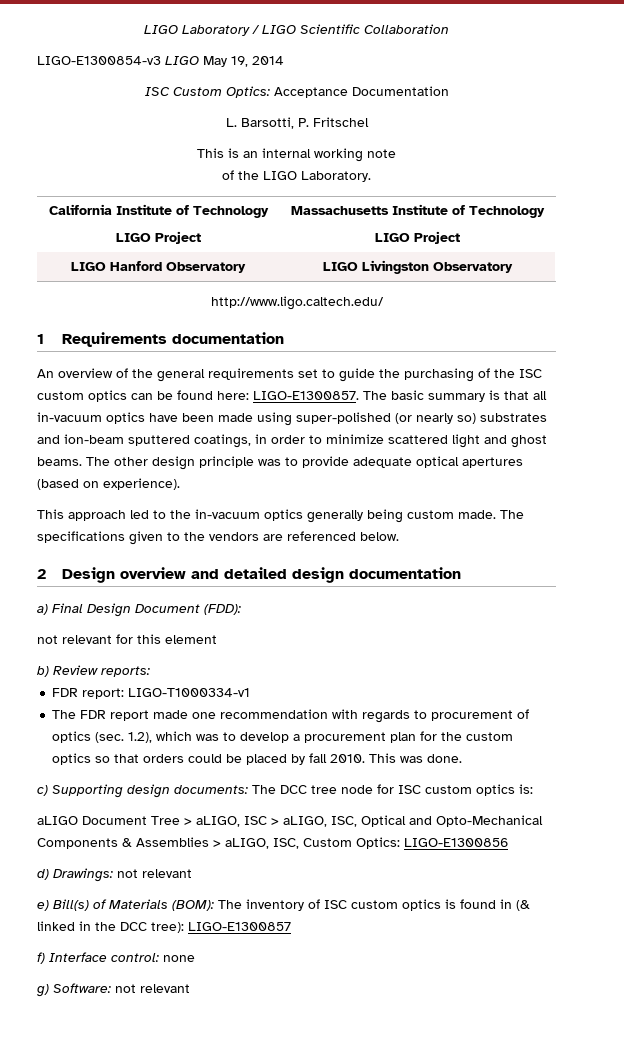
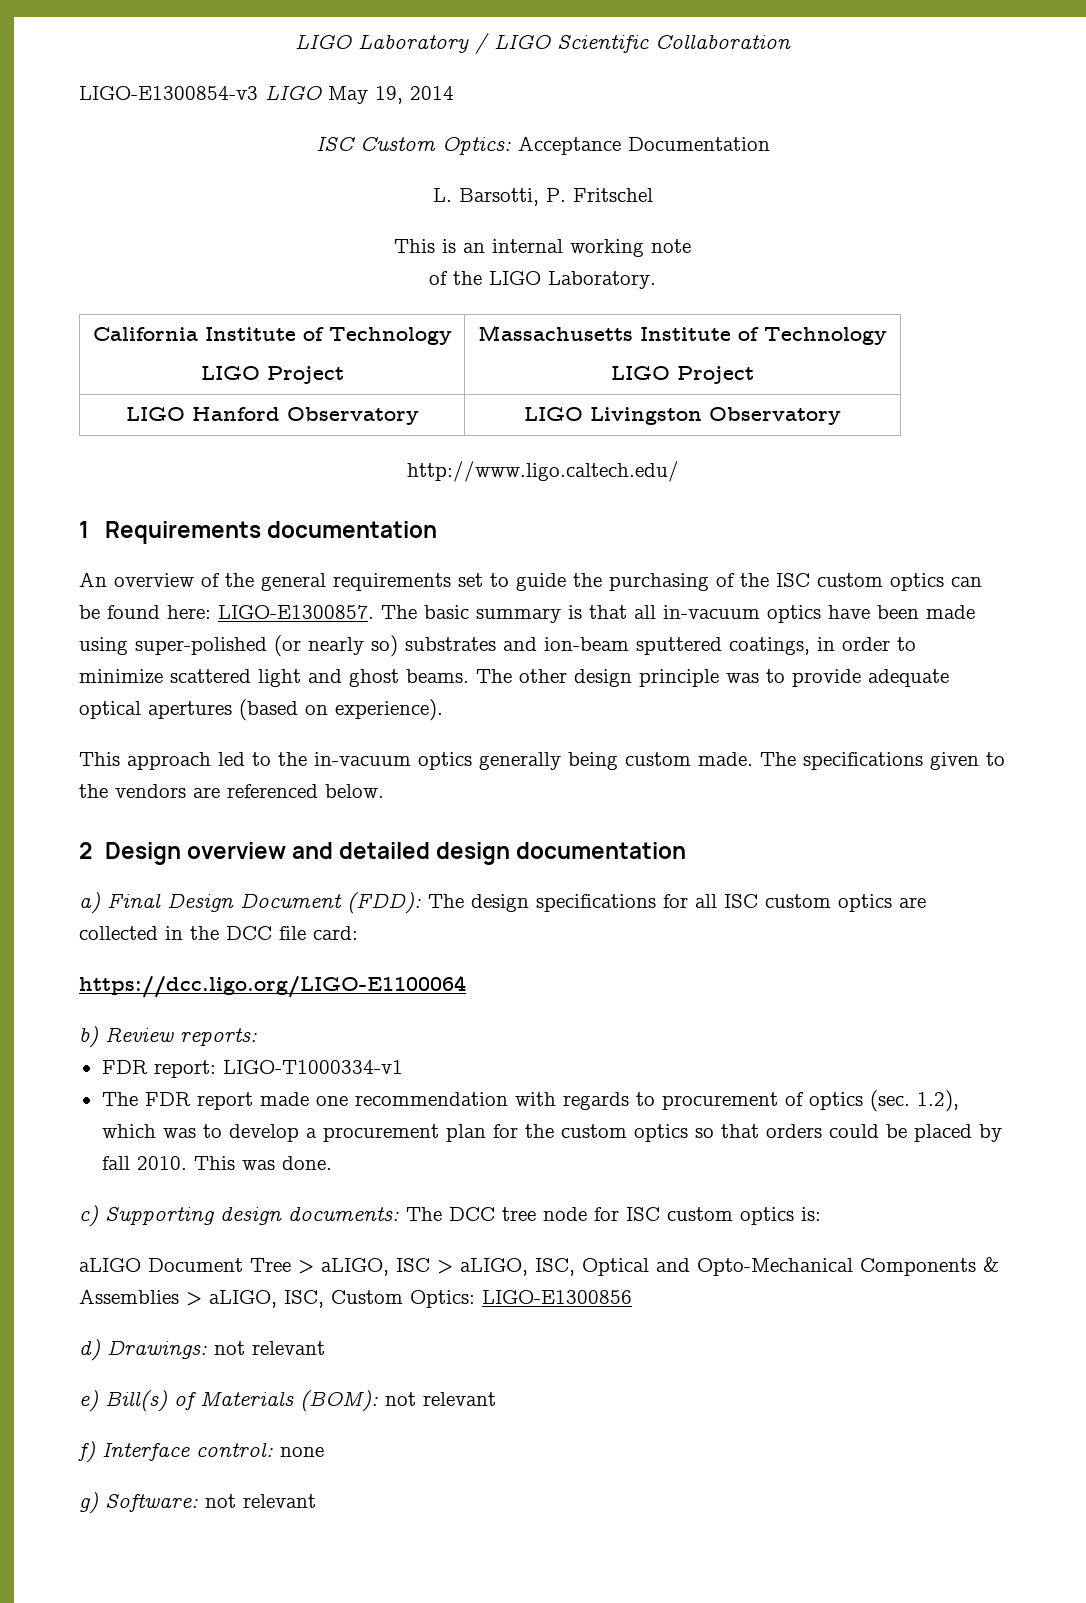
[37,634,217,644] // not relevant for this element -> [428,894,926,912] [79,926,358,940] [79,975,466,998] The design specifications for all ISC custom optics are collected in the DCC file card: // https://dcc.ligo.org/LIGO-E1100064
[218,899,530,911] [37,921,291,933] The inventory of ISC custom optics is found in (& linked in the DCC tree): LIGO-E1300857 -> [385,1392,496,1406] not relevant

